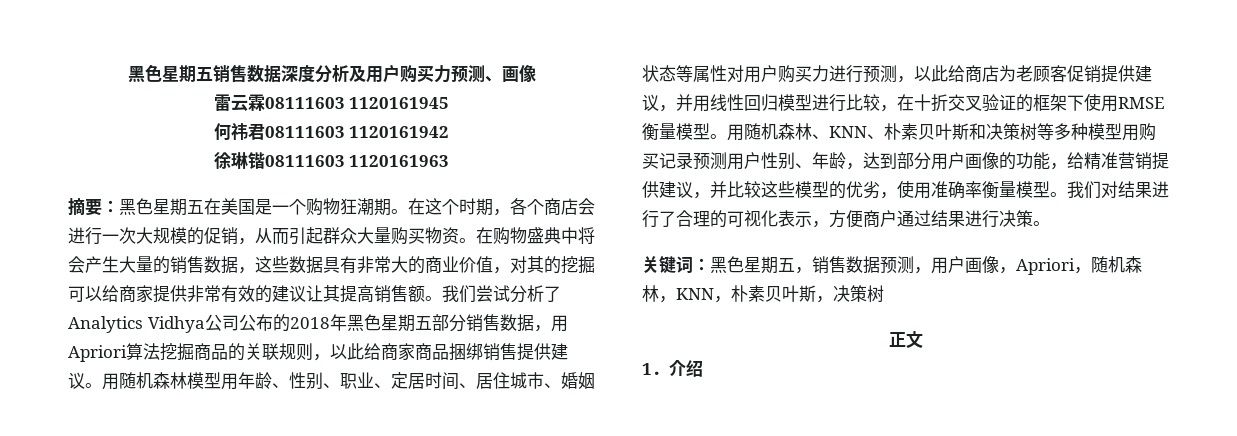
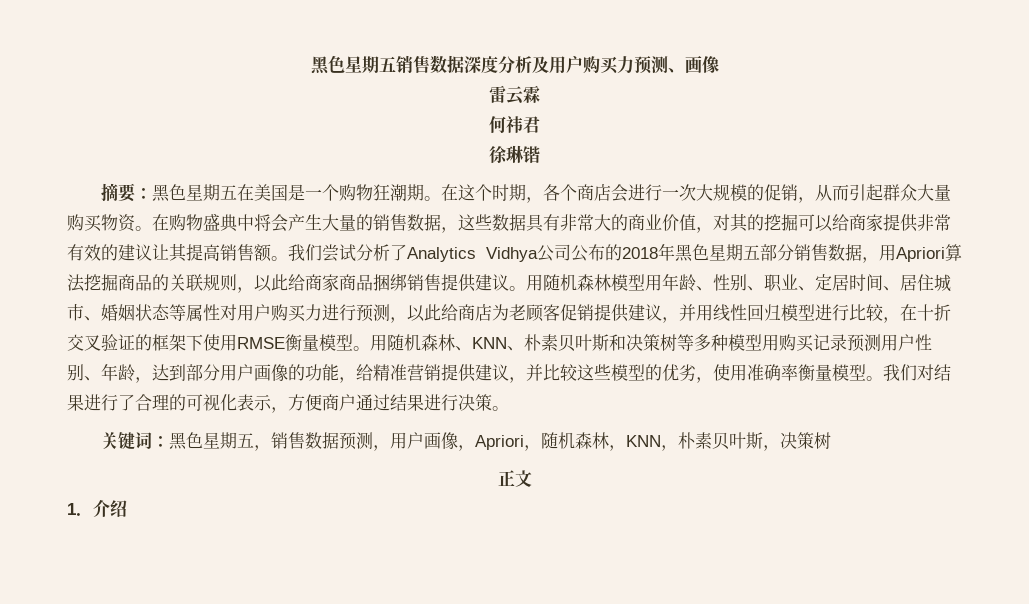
[264,97,450,109] 08111603 1120161945 -> (540, 94) none
[264,126,450,138] 08111603 1120161942 -> (540, 124) none
[264,155,450,167] 08111603 1120161963 -> (540, 155) none

